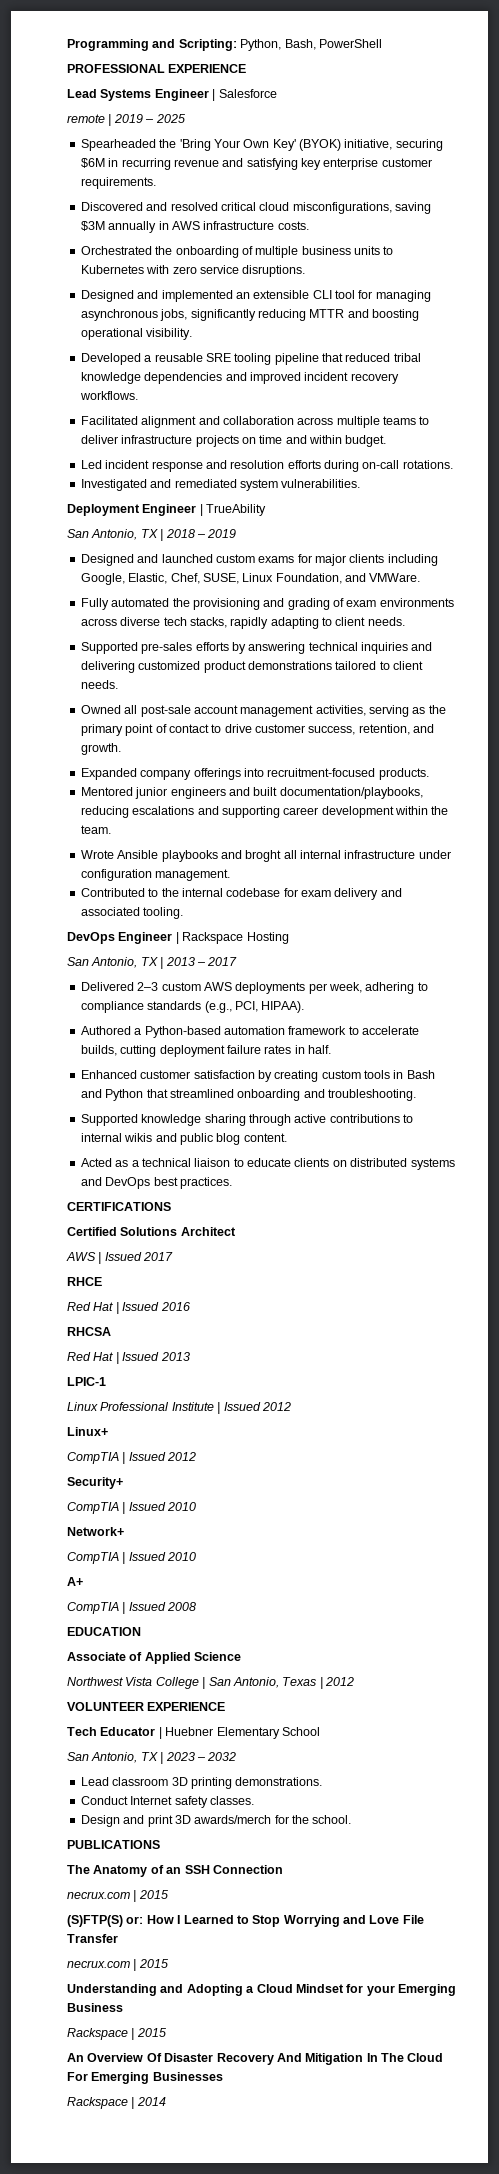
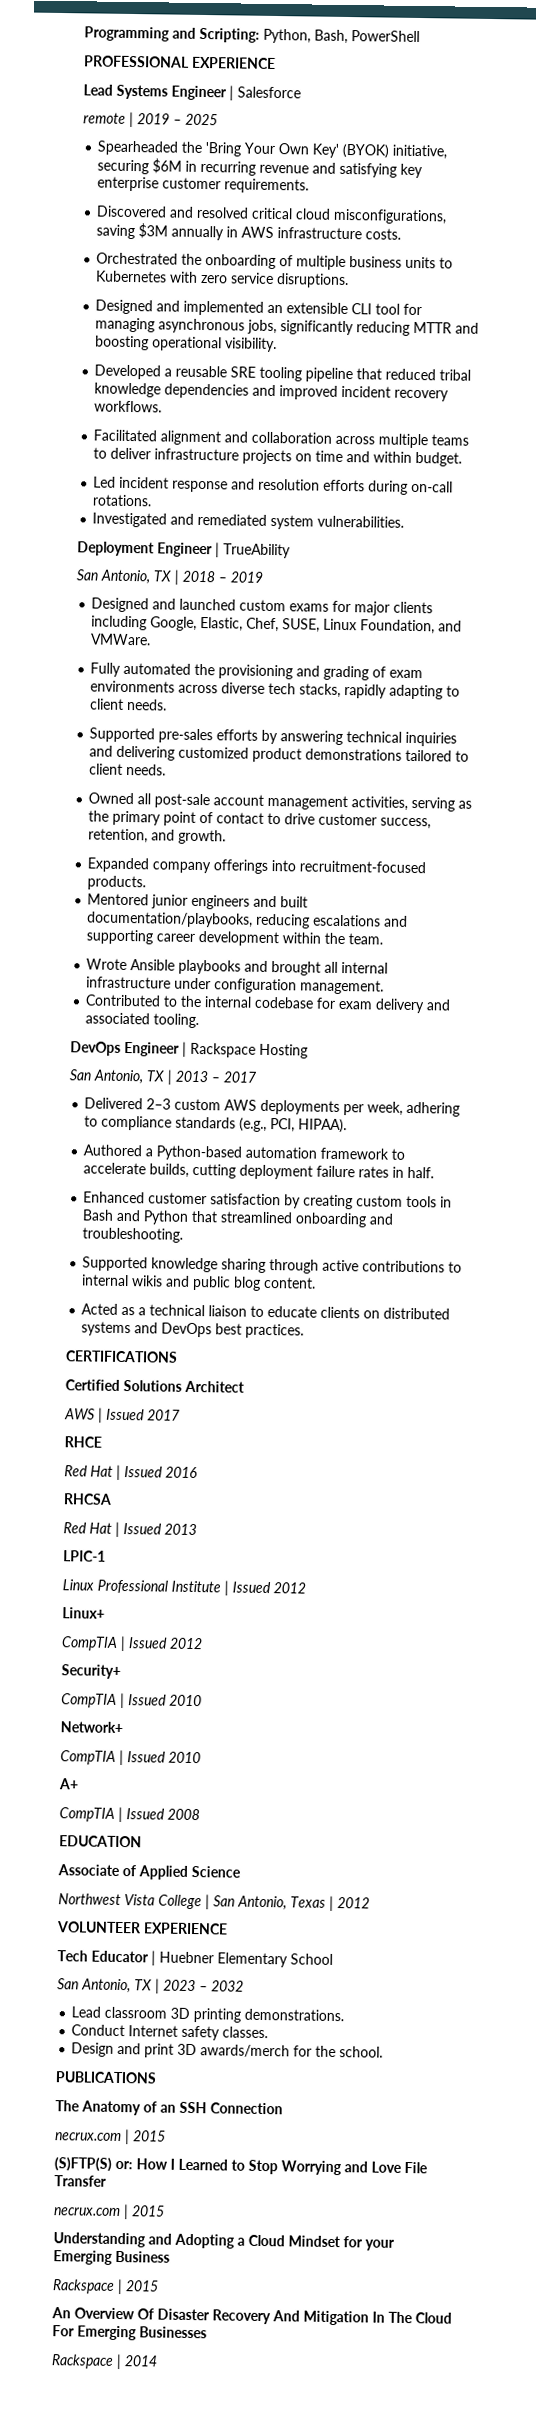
[245,850,282,862] broght -> [271,961,322,976] brought

